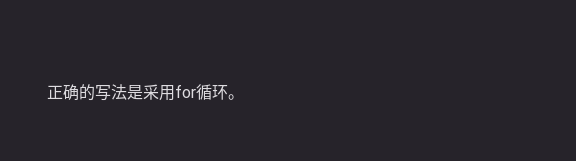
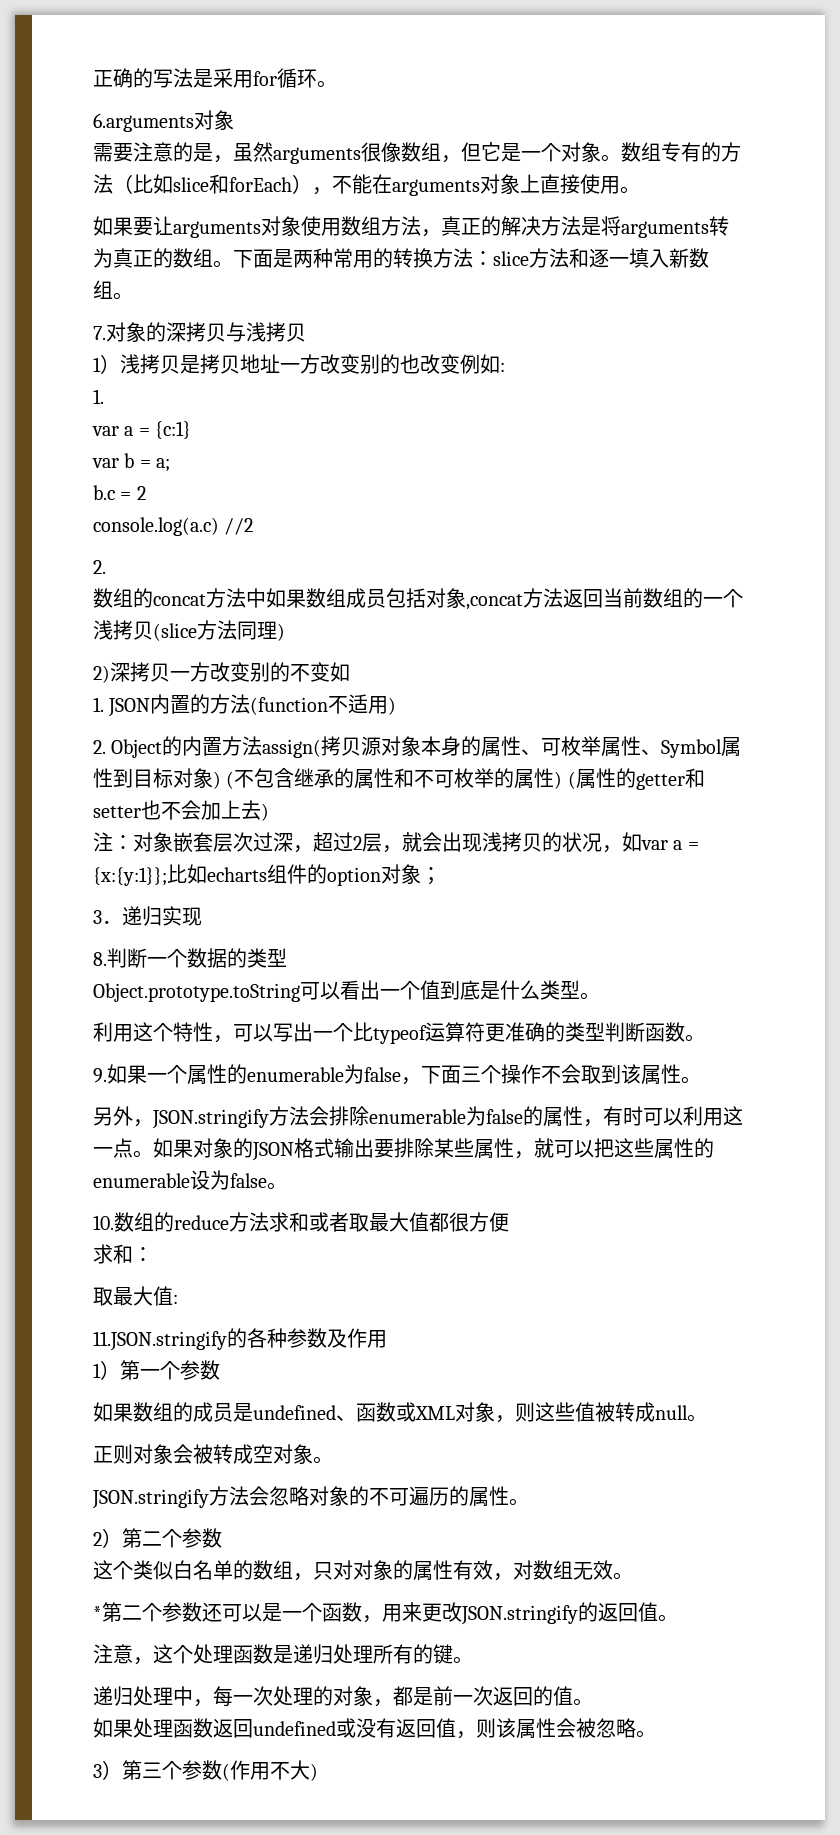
(244, 97) none -> [93,110,234,132] [93,142,741,164] [93,174,640,196] [93,216,729,238] [93,248,709,268] [93,280,133,300] [93,322,306,342] [93,354,505,374] [93,389,104,404] [92,421,192,439] [92,453,171,472] [93,485,146,500] [93,517,254,536] [93,560,106,574] [93,588,743,610] [93,620,285,641] [93,662,350,683] [93,694,397,717] [93,736,742,758] [93,768,705,790] [93,800,269,821] [93,832,699,853] [93,864,441,886] [93,906,202,926] [93,948,287,968] [93,980,600,1002] [93,1022,705,1044] [93,1064,701,1085] [93,1106,743,1129] [93,1138,714,1161] [93,1170,287,1190] [93,1212,509,1232] [93,1244,153,1264] [93,1286,178,1306] [93,1328,387,1351] [93,1360,220,1380] [93,1402,707,1423] [93,1444,333,1464] [92,1486,529,1509] [93,1528,222,1548] [93,1560,633,1581] [93,1602,678,1625] [93,1644,473,1665] [93,1686,593,1707] [93,1718,656,1739] [93,1760,318,1781] // 6.arguments对象 // 需要注意的是，虽然arguments很像数组，但它是一个对象。数组专有的方法（比如slice和forEach），不能在arguments对象上直接使用。 // 如果要让arguments对象使用数组方法，真正的解决方法是将arguments转为真正的数组。下面是两种常用的转换方法：slice方法和逐一填入新数组。 // 7.对象的深拷贝与浅拷贝 // 1）浅拷贝是拷贝地址一方改变别的也改变例如: // 1. // var a = {c:1} // var b = a; // b.c = 2 // console.log(a.c) //2 // 2. // 数组的concat方法中如果数组成员包括对象,concat方法返回当前数组的一个浅拷贝(slice方法同理) // 2)深拷贝一方改变别的不变如 // 1. JSON内置的方法(function不适用) // 2. Object的内置方法assign(拷贝源对象本身的属性、可枚举属性、Symbol属性到目标对象) (不包含继承的属性和不可枚举的属性) (属性的getter和setter也不会加上去) // 注：对象嵌套层次过深，超过2层，就会出现浅拷贝的状况，如var a = {x:{y:1}};比如echarts组件的option对象； // 3．递归实现 // 8.判断一个数据的类型 // Object.prototype.toString可以看出一个值到底是什么类型。 // 利用这个特性，可以写出一个比typeof运算符更准确的类型判断函数。 // 9.如果一个属性的enumerable为false，下面三个操作不会取到该属性。 // 另外，JSON.stringify方法会排除enumerable为false的属性，有时可以利用这一点。如果对象的JSON格式输出要排除某些属性，就可以把这些属性的enumerable设为false。 // 10.数组的reduce方法求和或者取最大值都很方便 // 求和： // 取最大值: // 11.JSON.stringify的各种参数及作用 // 1）第一个参数 // 如果数组的成员是undefined、函数或XML对象，则这些值被转成null。 // 正则对象会被转成空对象。 // JSON.stringify方法会忽略对象的不可遍历的属性。 // 2）第二个参数 // 这个类似白名单的数组，只对对象的属性有效，对数组无效。 // *第二个参数还可以是一个函数，用来更改JSON.stringify的返回值。 // 注意，这个处理函数是递归处理所有的键。 // 递归处理中，每一次处理的对象，都是前一次返回的值。 // 如果处理函数返回undefined或没有返回值，则该属性会被忽略。 // 3）第三个参数(作用不大)

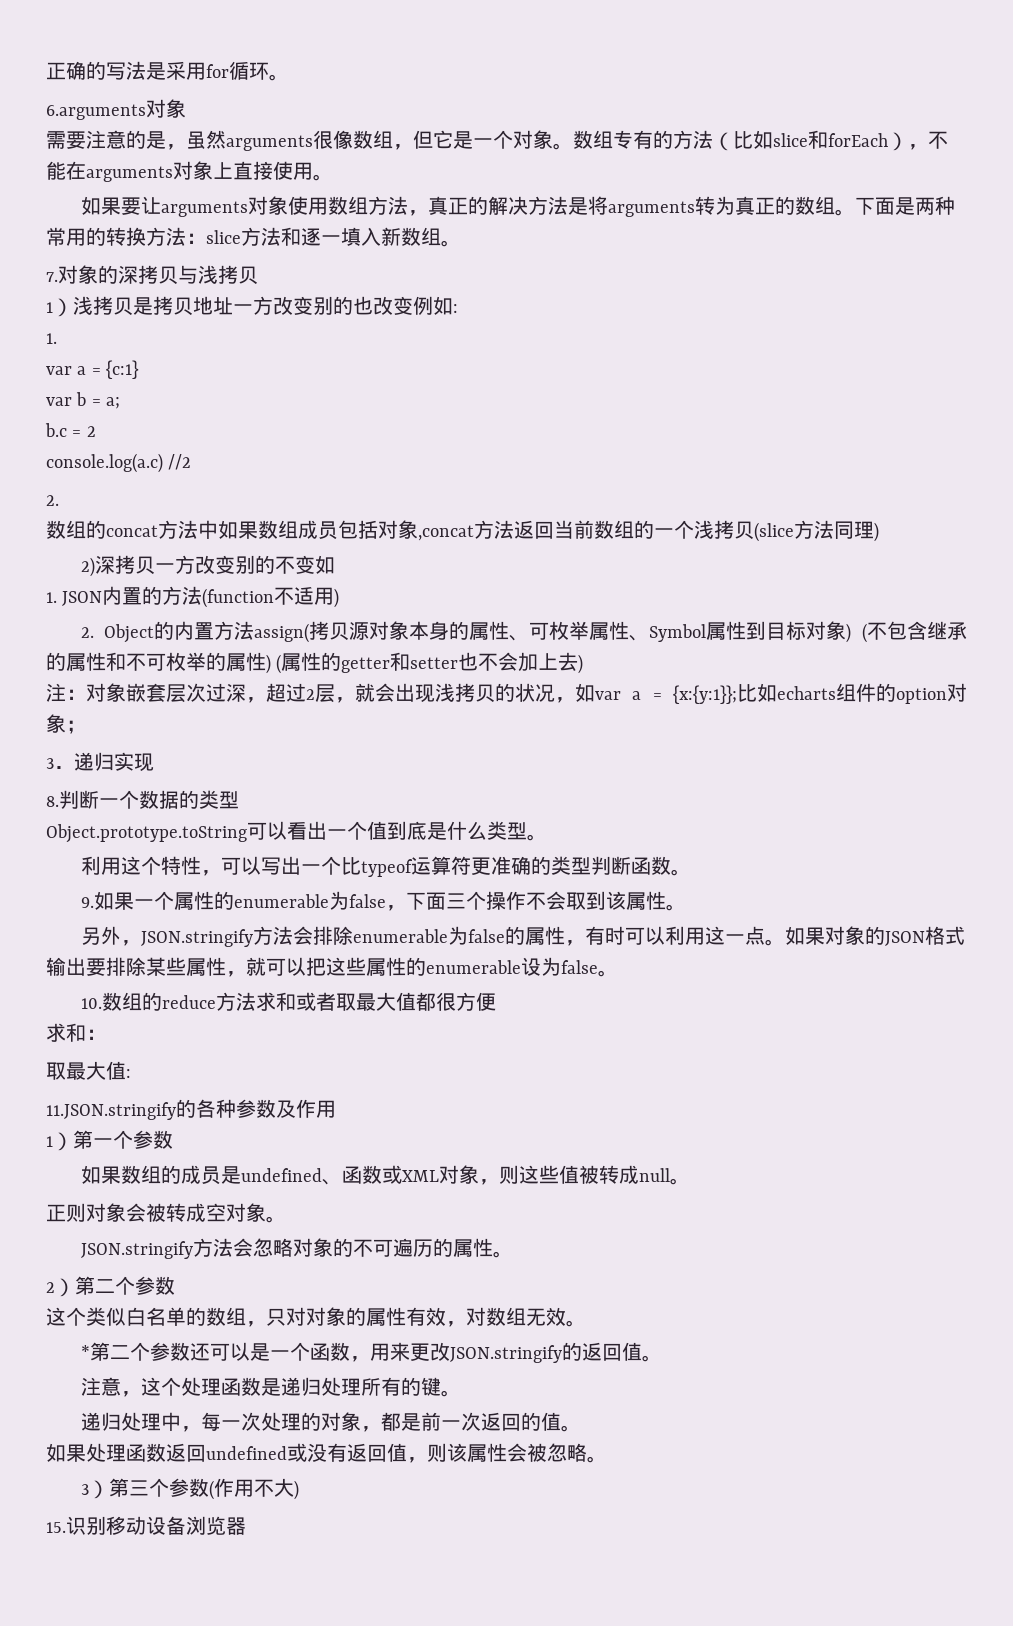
(318, 1772) none -> [46,1516,246,1535] // 15.识别移动设备浏览器

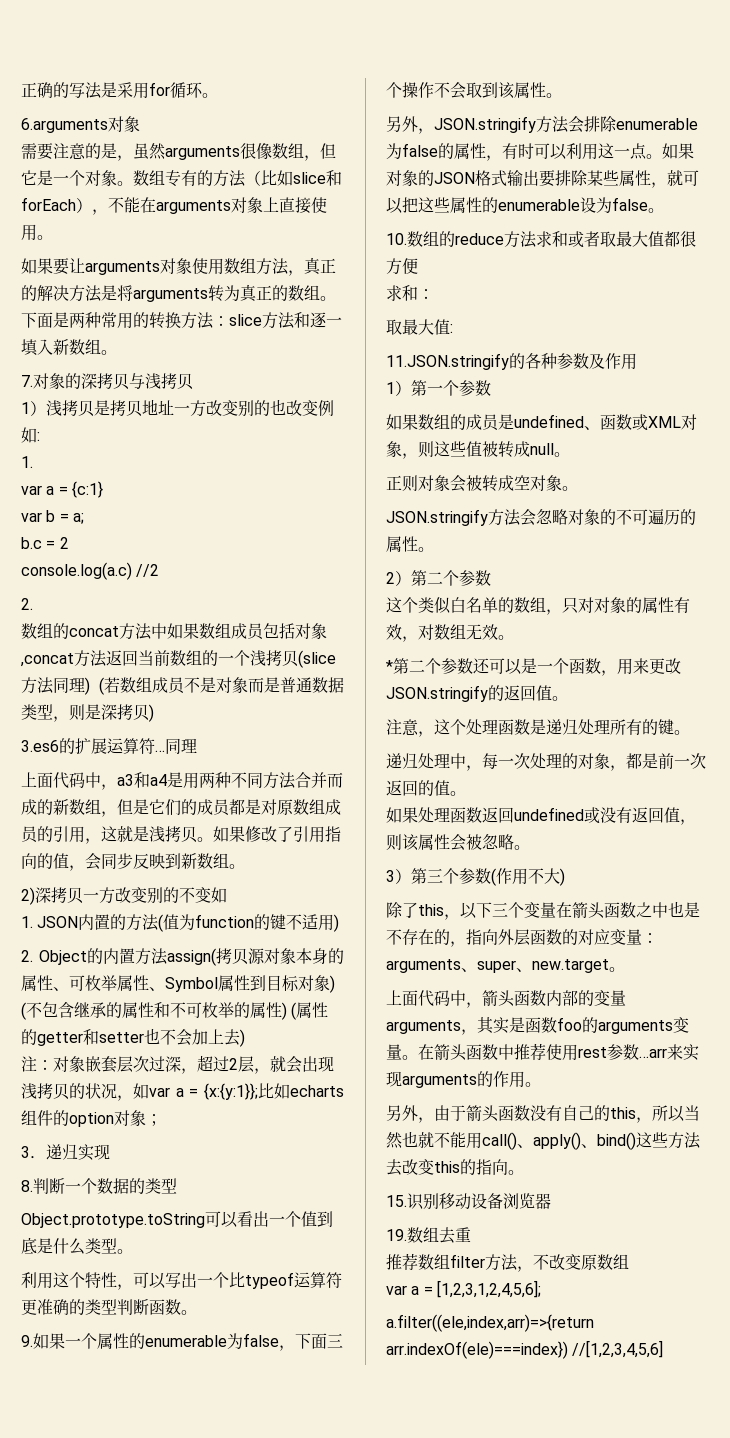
(879, 532) none -> [99,677,344,695] [21,704,154,722] [21,738,197,754] [21,772,343,790] [21,799,341,817] [21,826,341,844] [21,853,245,871] (若数组成员不是对象而是普通数据类型，则是深拷贝) // 3.es6的扩展运算符…同理 // 上面代码中，a3和a4是用两种不同方法合并而成的新数组，但是它们的成员都是对原数组成员的引用，这就是浅拷贝。如果修改了引用指向的值，会同步反映到新数组。
[202,588,275,608] (function -> [158,914,287,932] (值为function的键
(299, 1490) none -> [386,901,700,920] [386,929,658,947] [386,959,625,973] [386,990,626,1008] [386,1017,689,1035] [386,1043,699,1061] [386,1071,541,1088] [386,1105,700,1123] [386,1131,701,1150] [386,1159,524,1176] // 除了this，以下三个变量在箭头函数之中也是不存在的，指向外层函数的对应变量：arguments、super、new.target。 // 上面代码中，箭头函数内部的变量arguments，其实是函数foo的arguments变量。在箭头函数中推荐使用rest参数…arr来实现arguments的作用。 // 另外，由于箭头函数没有自己的this，所以当然也就不能用call()、apply()、bind()这些方法去改变this的指向。
(246, 1526) none -> [386,1227,471,1244] [386,1253,629,1272] [386,1280,541,1298] [386,1314,594,1332] [386,1340,664,1359] // 19.数组去重 // 推荐数组filter方法，不改变原数组 // var a = [1,2,3,1,2,4,5,6]; // a.filter((ele,index,arr)=>{return arr.indexOf(ele)===index}) //[1,2,3,4,5,6]

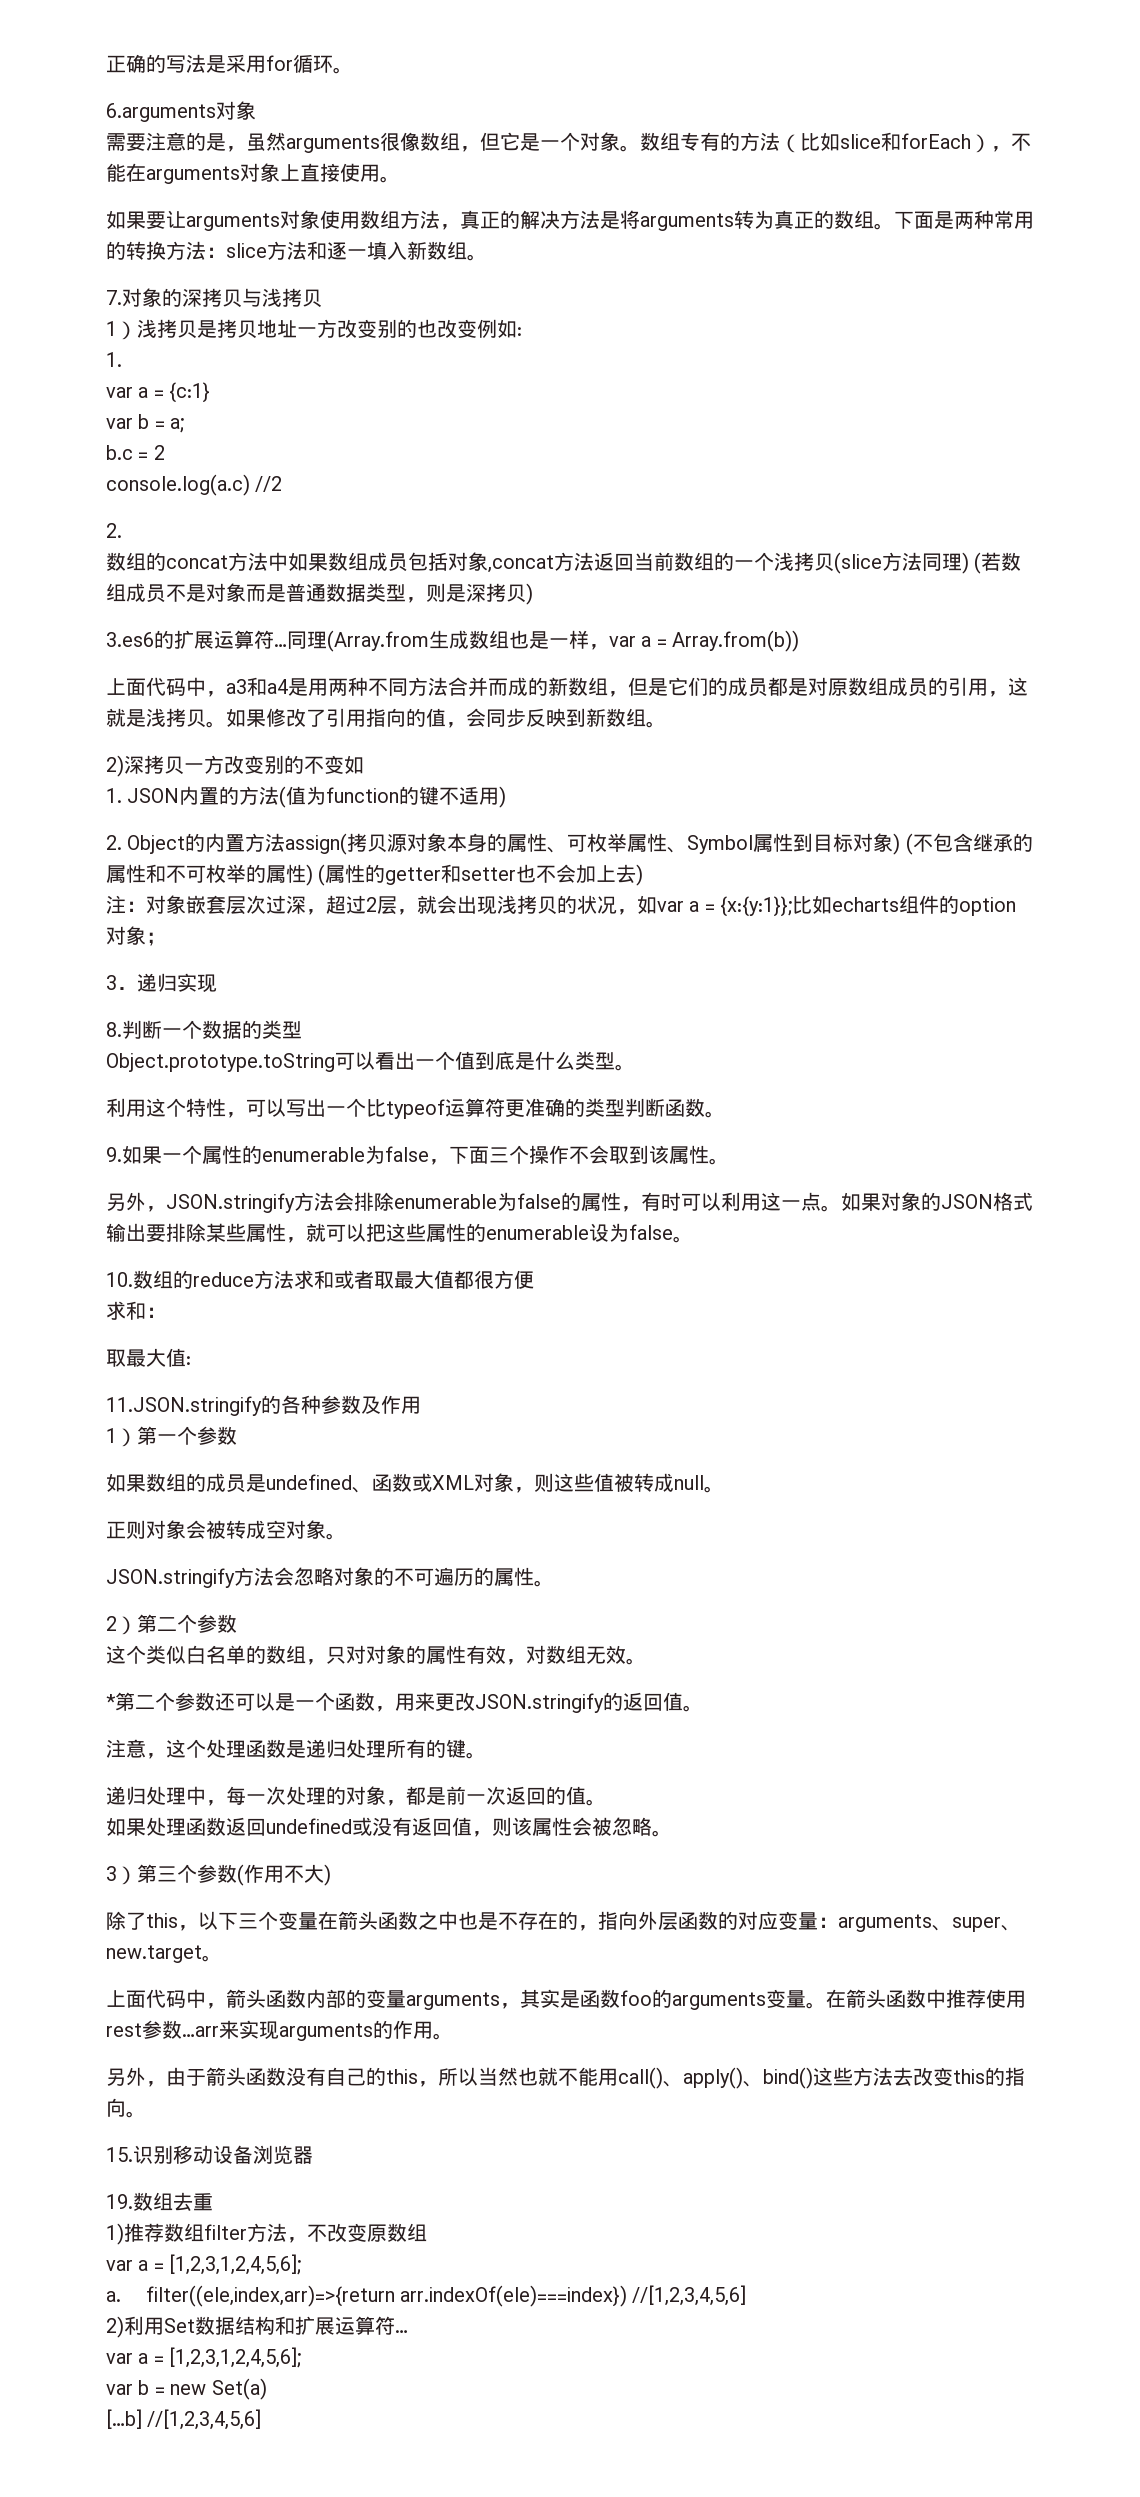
(197, 745) none -> [327,630,800,652] (Array.from生成数组也是一样，var a = Array.from(b))
(471, 1234) none -> [106,2223,124,2245] 1)
[386,1314,594,1332] a.filter((ele,index,arr)=>{return -> [106,2285,395,2307] a. filter((ele,index,arr)=>{return
(664, 1349) none -> [106,2316,408,2338] [106,2347,302,2368] [106,2378,267,2400] [106,2409,262,2430] // 2)利用Set数据结构和扩展运算符… // var a = [1,2,3,1,2,4,5,6]; // var b = new Set(a) // […b] //[1,2,3,4,5,6]

